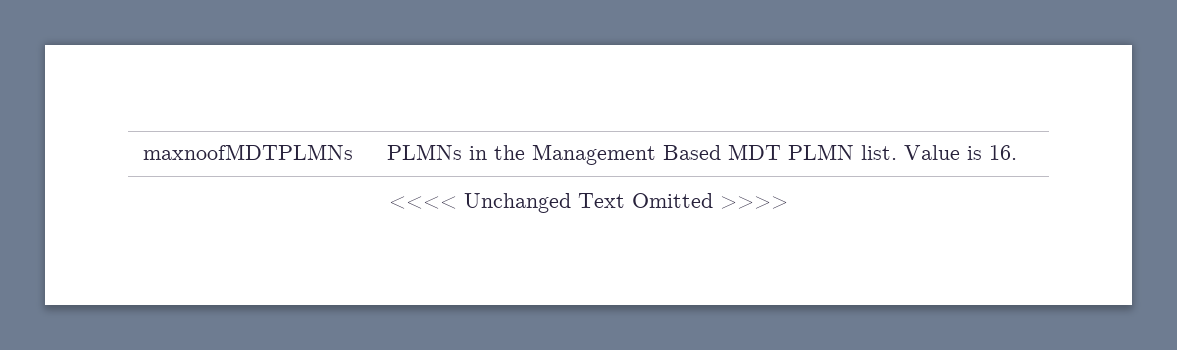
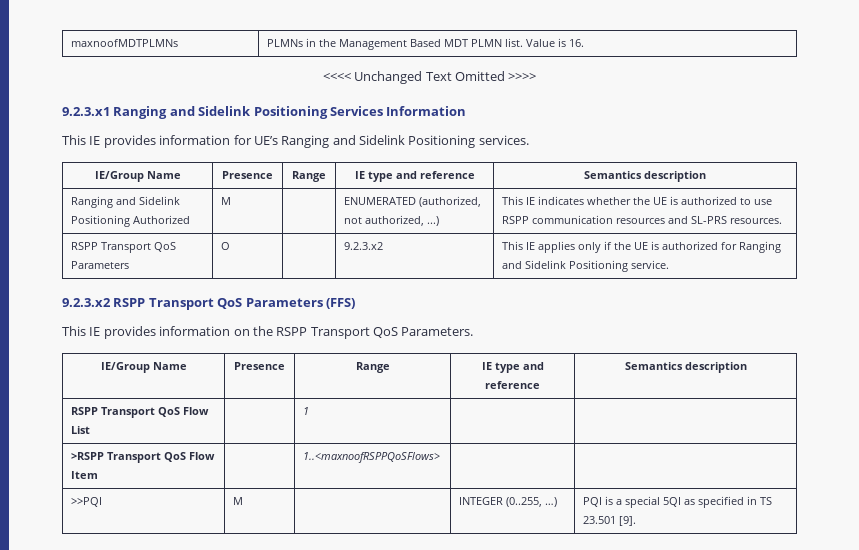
(788, 202) none -> [62,106,467,119] [62,135,529,148] [94,171,181,182] [222,171,273,179] [292,171,326,182] [354,171,475,182] [584,171,706,182] [71,196,181,208] [71,215,191,227] [221,197,232,205] [344,196,482,207] [344,215,440,226] [502,196,773,205] [502,215,783,224] [71,242,177,253] [71,261,130,269] [221,242,231,250] [344,242,384,250] [502,241,782,253] [502,260,670,272] [62,298,355,310] [62,326,474,339] [100,362,187,373] [234,362,285,370] [355,362,390,373] [481,362,544,373] [485,381,540,389] [624,362,747,373] [71,407,210,418] [71,426,91,434] [303,407,310,415] [71,452,216,463] [71,471,99,479] [303,452,441,463] [71,497,103,507] [233,497,244,505] [459,497,558,507] [583,496,773,508] [583,516,637,526] // 9.2.3.x1 Ranging and Sidelink Positioning Services Information // This IE provides information for UE’s Ranging and Sidelink Positioning services. // IE/Group Name | Presence | Range | IE type and reference | Semantics description // Ranging and Sidelink Positioning Authorized | M | | ENUMERATED (authorized, not authorized, ...) | This IE indicates whether the UE is authorized to use RSPP communication resources and SL-PRS resources. // RSPP Transport QoS Parameters | O | | 9.2.3.x2 | This IE applies only if the UE is authorized for Ranging and Sidelink Positioning service. // 9.2.3.x2 RSPP Transport QoS Parameters (FFS) // This IE provides information on the RSPP Transport QoS Parameters. // IE/Group Name | Presence | Range | IE type and reference | Semantics description // RSPP Transport QoS Flow List | | 1 | | // >RSPP Transport QoS Flow Item | | 1..<maxnoofRSPPQoSFlows> | | // >>PQI | M | | INTEGER (0..255, …) | PQI is a special 5QI as specified in TS 23.501 [9].

